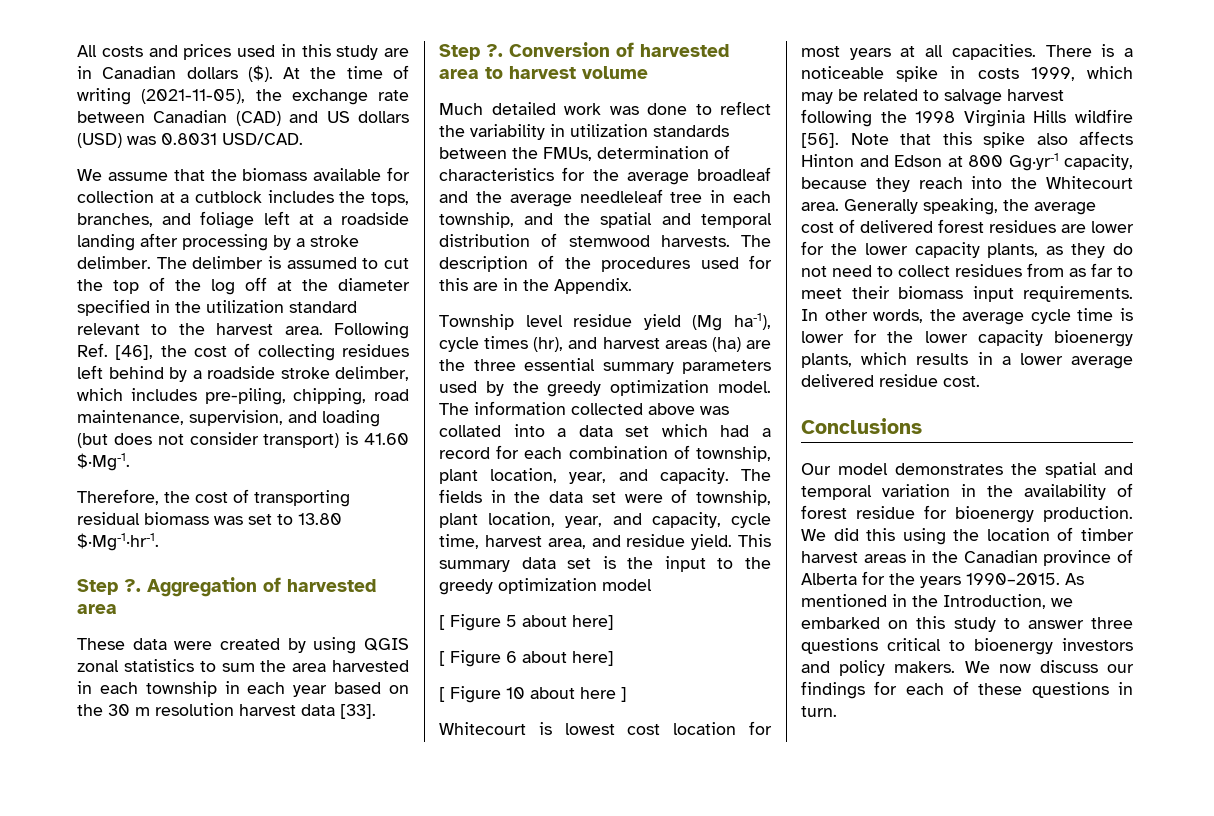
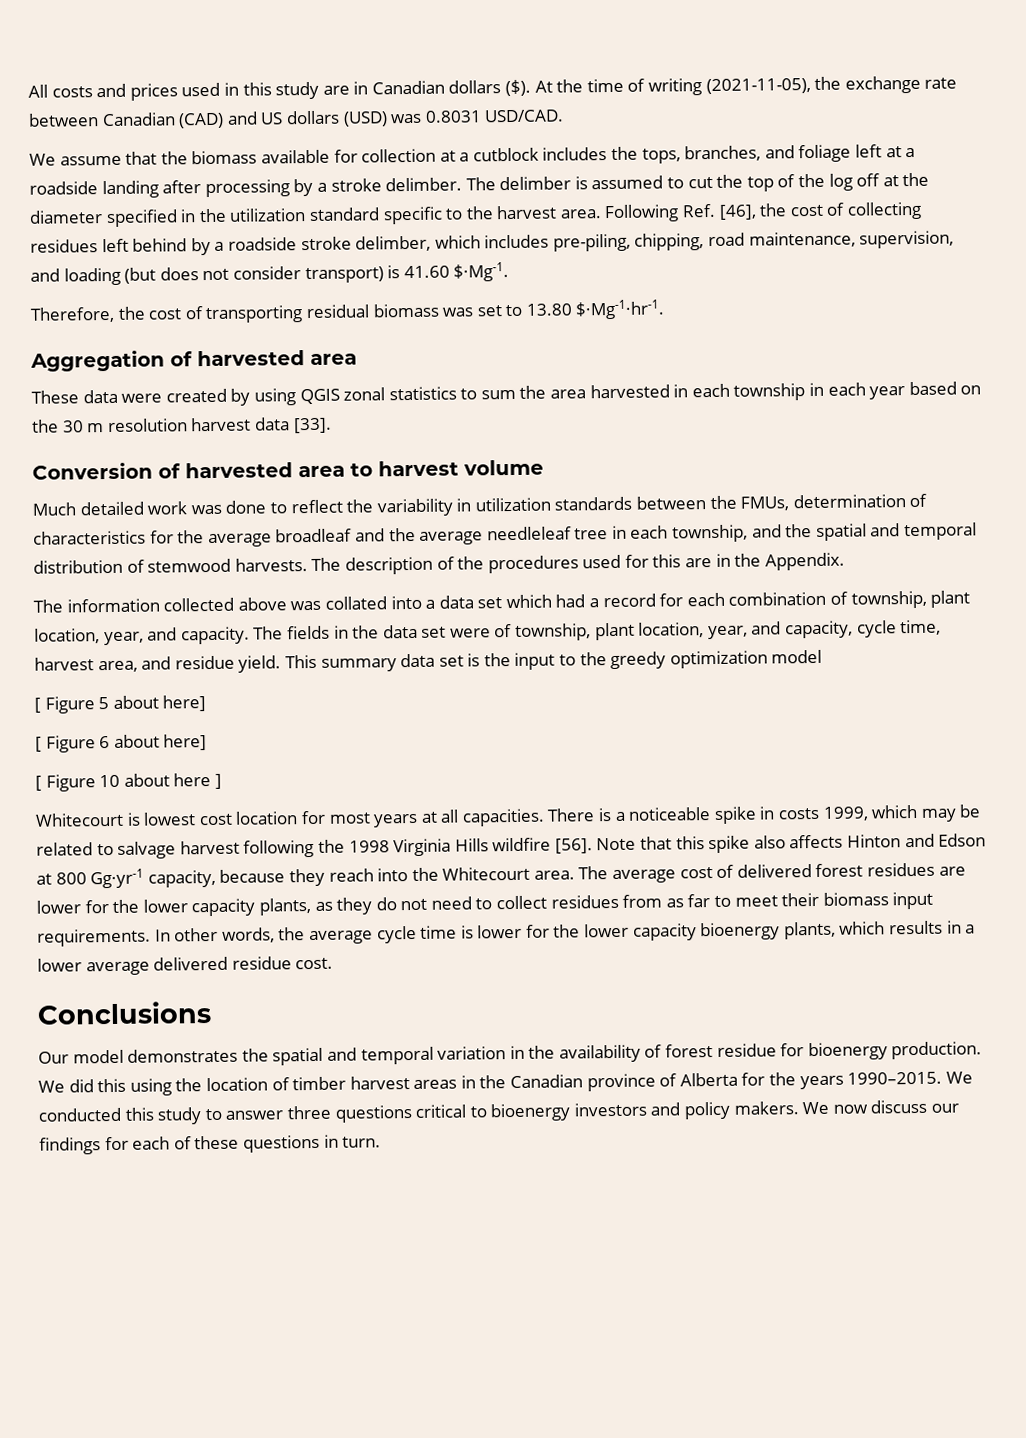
[77,323,140,335] relevant -> [382,206,443,225] specific
[77,579,141,595] Step ?. -> (666, 309) none
[439,44,503,60] Step ?. -> (332, 425) none
[439,313,771,331] [439,336,771,352] [439,358,771,374] [439,380,771,397] Township level residue yield (Mg ha-1), cycle times (hr), and harvest areas (ha) are the three essential summary parameters used by the greedy optimization model. -> (845, 561) none
[844,198,1029,215] Generally speaking, the -> [578,866,609,880] The
[1065,573,1084,585] [801,594,1073,609] [801,617,909,629] As mentioned in the Introduction, we embarked on -> [945,1071,973,1084] [38,1107,121,1122] We conducted

